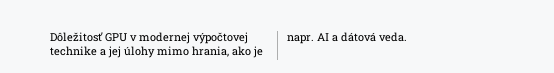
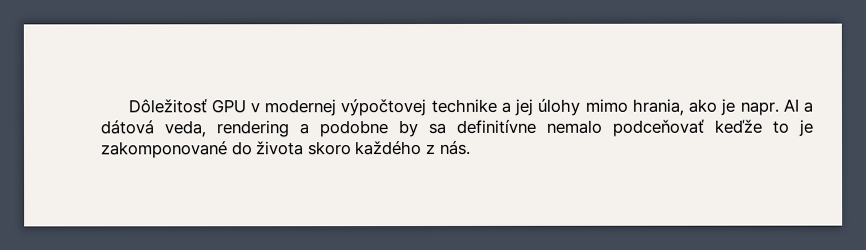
[379,32,407,42] veda. -> [164,118,814,138] [101,140,471,159] veda, rendering a podobne by sa definitívne nemalo podceňovať keďže to je zakomponované do života skoro každého z nás.

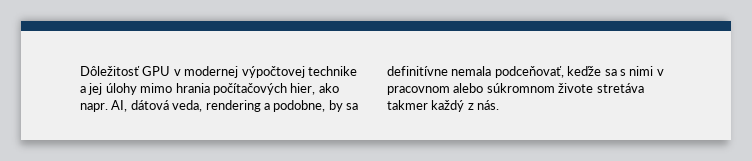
[631,98,813,116] hrania, ako je napr. AI a -> [175,83,339,95] [80,100,128,112] hrania počítačových hier, ako napr. AI,
[319,120,389,138] podobne -> [273,100,326,112] podobne,
[546,118,814,137] [101,141,423,159] nemalo podceňovať keďže to je zakomponované do života skoro každého -> [451,66,664,78] [387,83,644,95] [387,100,465,112] nemala podceňovať, keďže sa s nimi v pracovnom alebo súkromnom živote stretáva takmer každý

